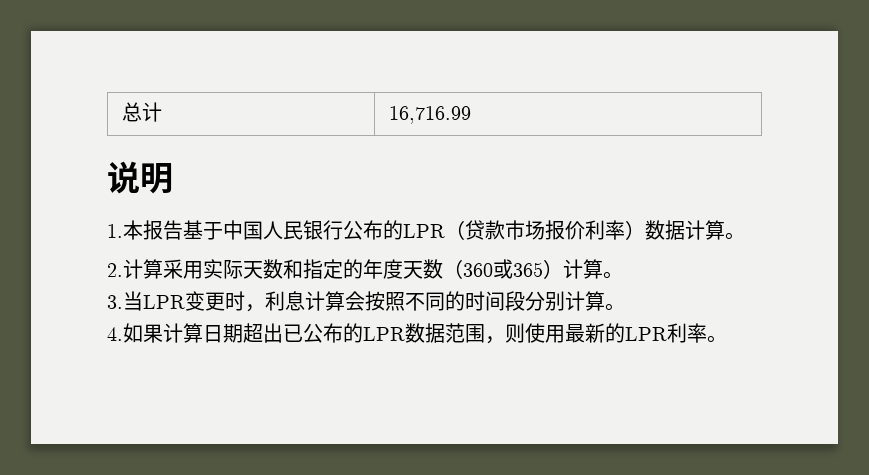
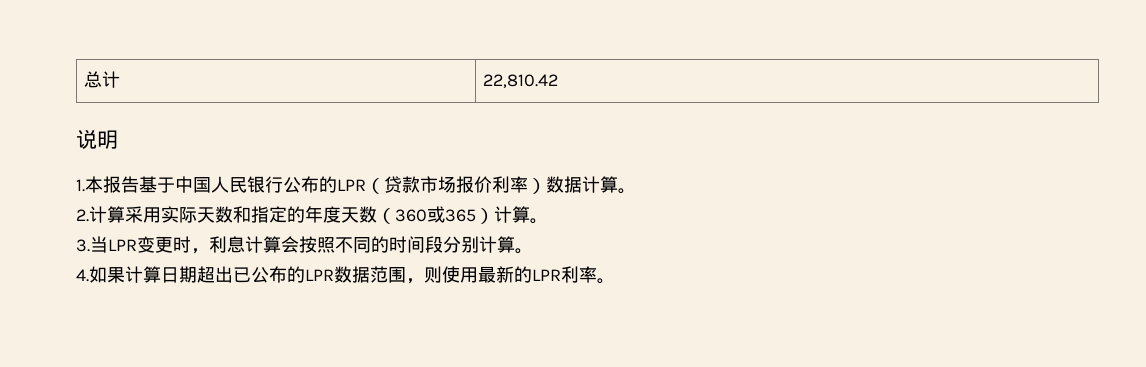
[389,106,472,124] 16,716.99 -> [482,74,558,88] 22,810.42

